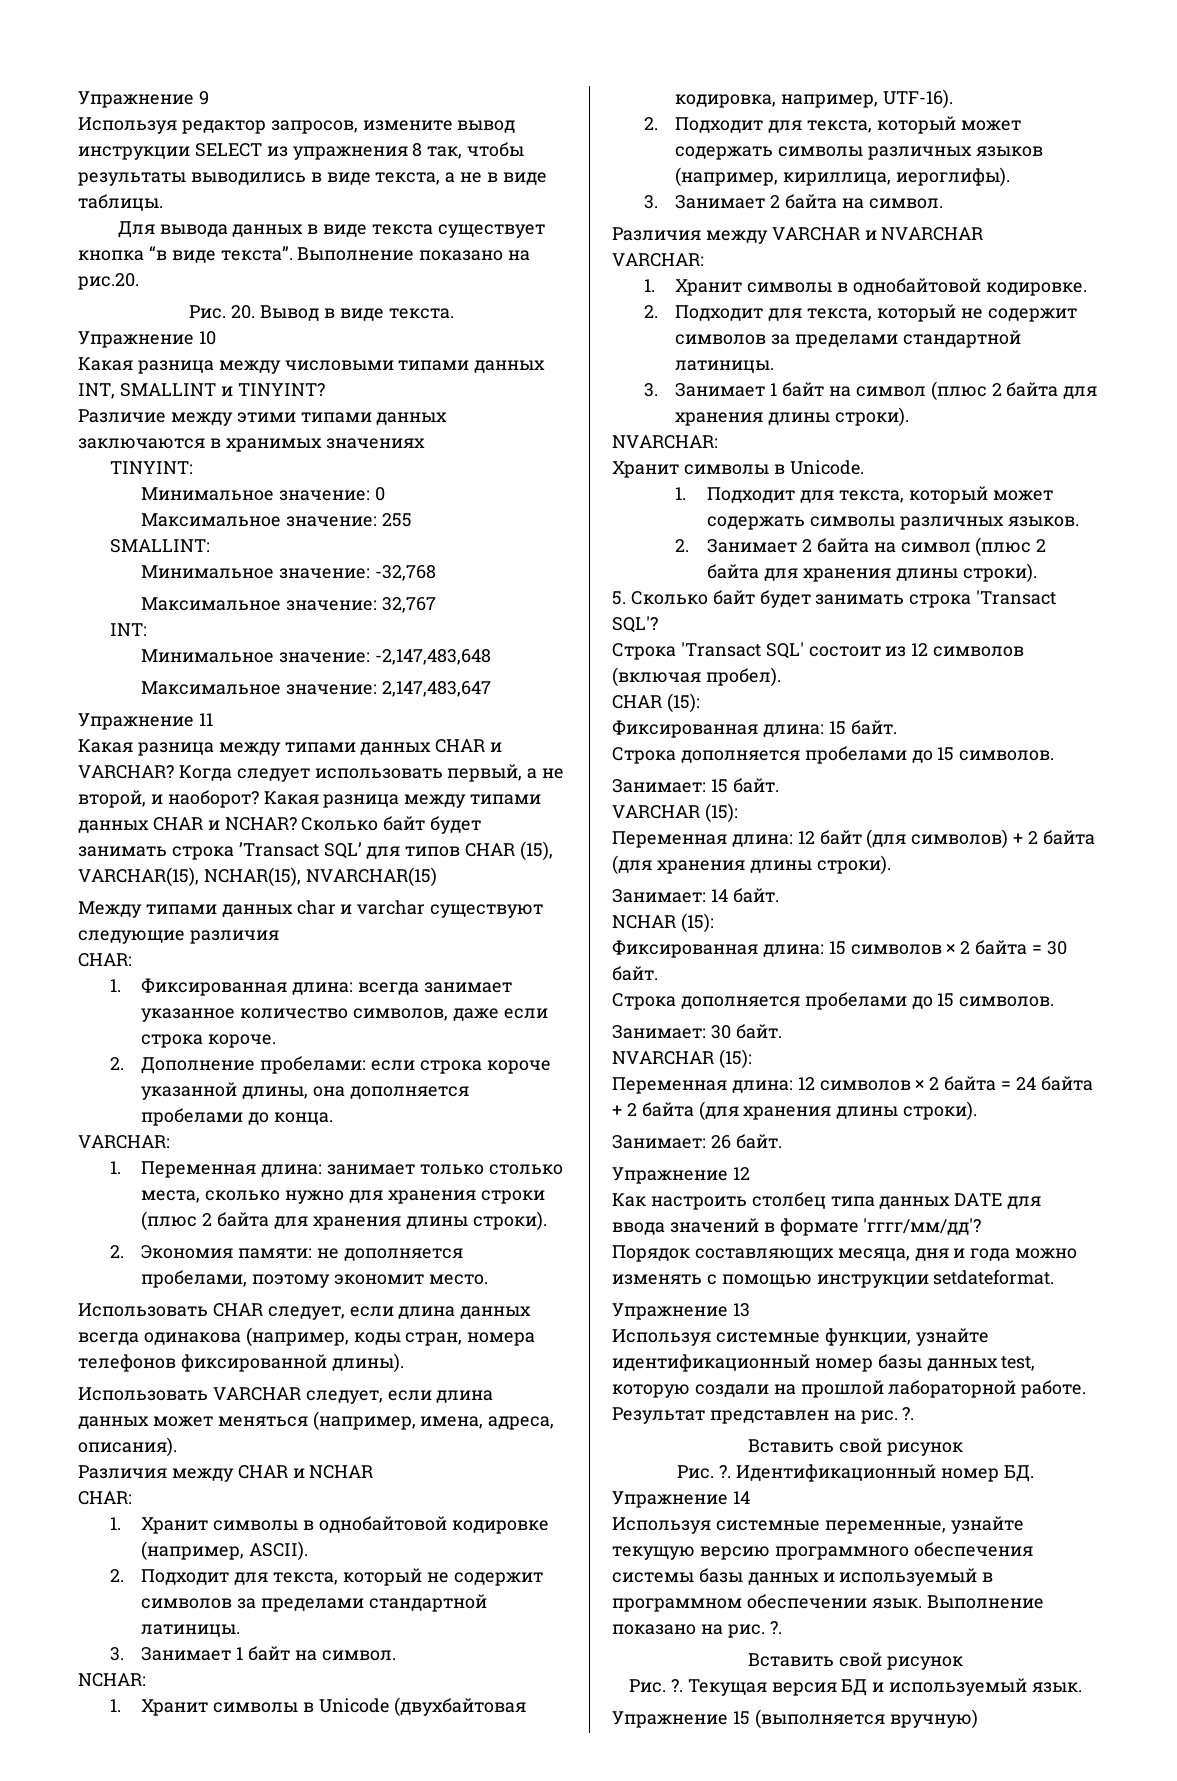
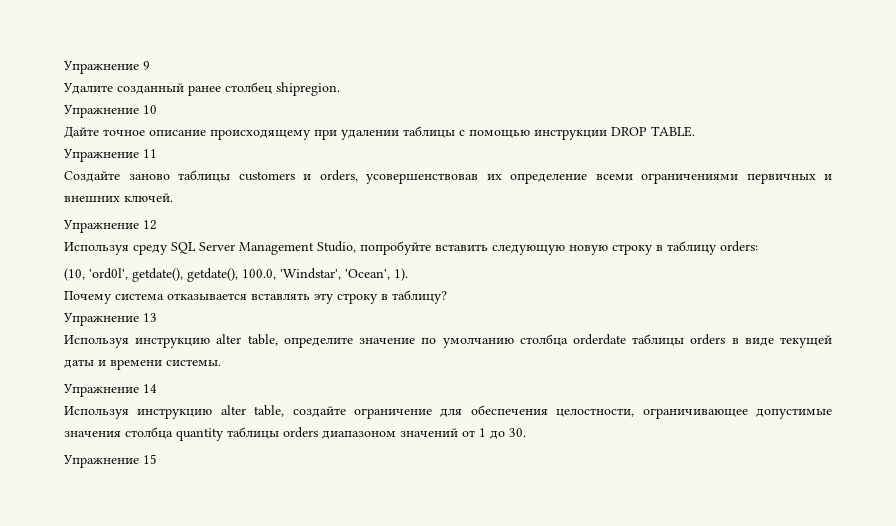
[78,117,516,134] [78,142,525,160] [78,172,547,186] [78,194,163,211] [117,221,545,238] [78,246,531,263] [78,273,139,290] [189,305,454,321] [78,331,216,348] [78,357,546,374] [78,383,325,399] [78,409,448,426] [78,438,425,452] [109,461,193,474] [141,487,386,501] [141,513,413,527] [109,539,210,553] [141,565,437,581] [141,597,437,613] [109,623,147,636] [141,649,492,665] [141,681,492,697] [78,713,213,730] [78,739,503,756] [78,764,565,782] [78,790,542,808] [78,816,482,834] [78,841,554,861] [78,867,437,887] [78,900,544,918] [78,930,279,944] [78,953,132,967] [109,978,513,996] [141,1008,548,1022] [141,1034,277,1048] [109,1056,551,1074] [141,1082,470,1100] [141,1108,334,1126] [78,1135,170,1149] [109,1161,563,1178] [141,1190,545,1204] [141,1211,547,1231] [109,1245,464,1261] [141,1270,489,1288] [78,1303,532,1320] [78,1327,536,1347] [78,1353,404,1373] [78,1387,494,1404] [78,1411,555,1431] [78,1437,177,1457] [78,1465,374,1482] [78,1491,132,1505] [109,1516,549,1534] [141,1541,309,1561] [109,1568,543,1586] [141,1594,488,1612] [141,1624,241,1637] [109,1646,396,1661] [78,1673,146,1687] [109,1697,526,1717] [675,89,954,109] [643,116,1021,134] [675,146,1044,160] [675,167,1011,187] [643,194,943,209] [612,227,984,244] [612,253,704,267] [643,278,1087,296] [643,304,1077,322] [675,330,1022,348] [675,360,775,373] [643,381,1098,401] [675,407,910,427] [612,435,718,449] [612,460,864,478] [675,486,1053,504] [707,516,1079,530] [675,537,1047,557] [707,563,1037,583] [612,590,1057,608] [612,616,658,633] [612,642,1025,660] [612,667,781,687] [612,693,700,713] [612,720,897,738] [612,746,1055,764] [612,778,779,793] [612,803,738,823] [612,829,1095,849] [612,855,891,875] [612,888,779,903] [612,913,714,933] [612,940,1067,958] [612,966,658,981] [612,992,1055,1010] [612,1024,782,1039] [612,1049,752,1069] [612,1076,1093,1094] [612,1101,978,1121] [612,1134,782,1149] [612,1167,750,1184] [612,1192,1042,1210] [612,1218,982,1236] [612,1245,1078,1262] [612,1270,1055,1288] [612,1303,750,1320] [612,1328,989,1346] [612,1354,1036,1372] [612,1380,1087,1398] [612,1407,915,1424] [748,1438,963,1456] [677,1464,1034,1482] [612,1491,750,1508] [612,1516,1024,1534] [612,1542,1033,1560] [612,1568,994,1586] [612,1594,1044,1612] [612,1621,782,1638] [748,1652,963,1670] [628,1678,1083,1696] Используя редактор запросов, измените вывод инструкции SELECT из упражнения 8 так, чтобы результаты выводились в виде текста, а не в виде таблицы. // Для вывода данных в виде текста существует кнопка “в виде текста”. Выполнение показано на рис.20. // Рис. 20. Вывод в виде текста. // Упражнение 10 // Какая разница между числовыми типами данных INT, SMALLINT и TINYINT? // Различие между этими типами данных заключаются в хранимых значениях // TINYINT: // Минимальное значение: 0 // Максимальное значение: 255 // SMALLINT: // Минимальное значение: -32,768 // Максимальное значение: 32,767 // INT: // Минимальное значение: -2,147,483,648 // Максимальное значение: 2,147,483,647 // Упражнение 11 // Какая разница между типами данных CHAR и VARCHAR? Когда следует использовать первый, а не второй, и наоборот? Какая разница между типами данных CHAR и NCHAR? Сколько байт будет занимать строка ’Transact SQL’ для типов CHAR (15), VARCHAR(15), NCHAR(15), NVARCHAR(15) // Между типами данных char и varchar существуют следующие различия // CHAR: // 1. Фиксированная длина: всегда занимает указанное количество символов, даже если строка короче. // 2. Дополнение пробелами: если строка короче указанной длины, она дополняется пробелами до конца. // VARCHAR: // 1. Переменная длина: занимает только столько места, сколько нужно для хранения строки (плюс 2 байта для хранения длины строки). // 2. Экономия памяти: не дополняется пробелами, поэтому экономит место. // Использовать CHAR следует, если длина данных всегда одинакова (например, коды стран, номера телефонов фиксированной длины). // Использовать VARCHAR следует, если длина данных может меняться (например, имена, адреса, описания). // Различия между CHAR и NCHAR // CHAR: // 1. Хранит символы в однобайтовой кодировке (например, ASCII). // 2. Подходит для текста, который не содержит символов за пределами стандартной латиницы. // 3. Занимает 1 байт на символ. // NCHAR: // 1. Хранит символы в Unicode (двухбайтовая кодировка, например, UTF-16). // 2. Подходит для текста, который может содержать символы различных языков (например, кириллица, иероглифы). // 3. Занимает 2 байта на символ. // Различия между VARCHAR и NVARCHAR // VARCHAR: // 1. Хранит символы в однобайтовой кодировке. // 2. Подходит для текста, который не содержит символов за пределами стандартной латиницы. // 3. Занимает 1 байт на символ (плюс 2 байта для хранения длины строки). // NVARCHAR: // Хранит символы в Unicode. // 1. Подходит для текста, который может содержать символы различных языков. // 2. Занимает 2 байта на символ (плюс 2 байта для хранения длины строки). // 5. Сколько байт будет занимать строка 'Transact SQL'? // Строка 'Transact SQL' состоит из 12 символов (включая пробел). // CHAR (15): // Фиксированная длина: 15 байт. // Строка дополняется пробелами до 15 символов. // Занимает: 15 байт. // VARCHAR (15): // Переменная длина: 12 байт (для символов) + 2 байта (для хранения длины строки). // Занимает: 14 байт. // NCHAR (15): // Фиксированная длина: 15 символов × 2 байта = 30 байт. // Строка дополняется пробелами до 15 символов. // Занимает: 30 байт. // NVARCHAR (15): // Переменная длина: 12 символов × 2 байта = 24 байта + 2 байта (для хранения длины строки). // Занимает: 26 байт. // Упражнение 12 // Как настроить столбец типа данных DATE для ввода значений в формате 'гггг/мм/дд'? // Порядок составляющих месяца, дня и года можно изменять с помощью инструкции setdateformat. // Упражнение 13 // Используя системные функции, узнайте идентификационный номер базы данных test, которую создали на прошлой лабораторной работе. Результат представлен на рис. ?. // Вставить свой рисунок // Рис. ?. Идентификационный номер БД. // Упражнение 14 // Используя системные переменные, узнайте текущую версию программного обеспечения системы базы данных и используемый в программном обеспечении язык. Выполнение показано на рис. ?. // Вставить свой рисунок // Рис. ?. Текущая версия БД и используемый язык. -> [63,82,340,96] [63,105,157,118] [64,126,695,140] [63,149,157,162] [64,170,832,184] [64,193,173,203] [63,220,157,233] [64,241,758,255] [64,268,408,282] [64,290,447,304] [63,313,157,326] [64,334,832,348] [64,359,221,370] [63,384,157,397] [64,405,832,419] [64,427,526,441] Удалите созданный ранее столбец shipregion. // Упражнение 10 // Дайте точное описание происходящему при удалении таблицы с помощью инструкции DROP TABLE. // Упражнение 11 // Создайте заново таблицы customers и orders, усовершенствовав их определение всеми ограничениями первичных и внешних ключей. // Упражнение 12 // Используя среду SQL Server Management Studio, попробуйте вставить следующую новую строку в таблицу orders: // (10, 'ord0l', getdate(), getdate(), 100.0, 'Windstar', 'Ocean', 1). // Почему система отказывается вставлять эту строку в таблицу? // Упражнение 13 // Используя инструкцию alter table, определите значение по умолчанию столбца orderdate таблицы orders в виде текущей даты и времени системы. // Упражнение 14 // Используя инструкцию alter table, создайте ограничение для обеспечения целостности, ограничивающее допустимые значения столбца quantity таблицы orders диапазоном значений от 1 до 30.
[754,1709,978,1729] (выполняется вручную) -> (157, 459) none

